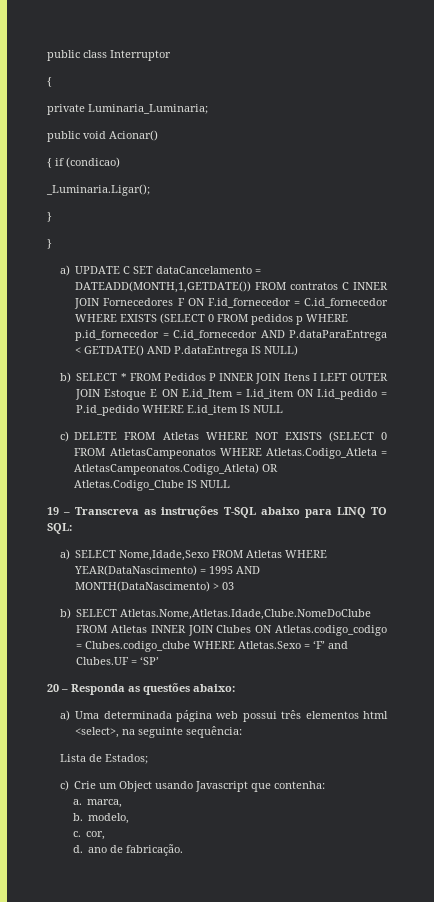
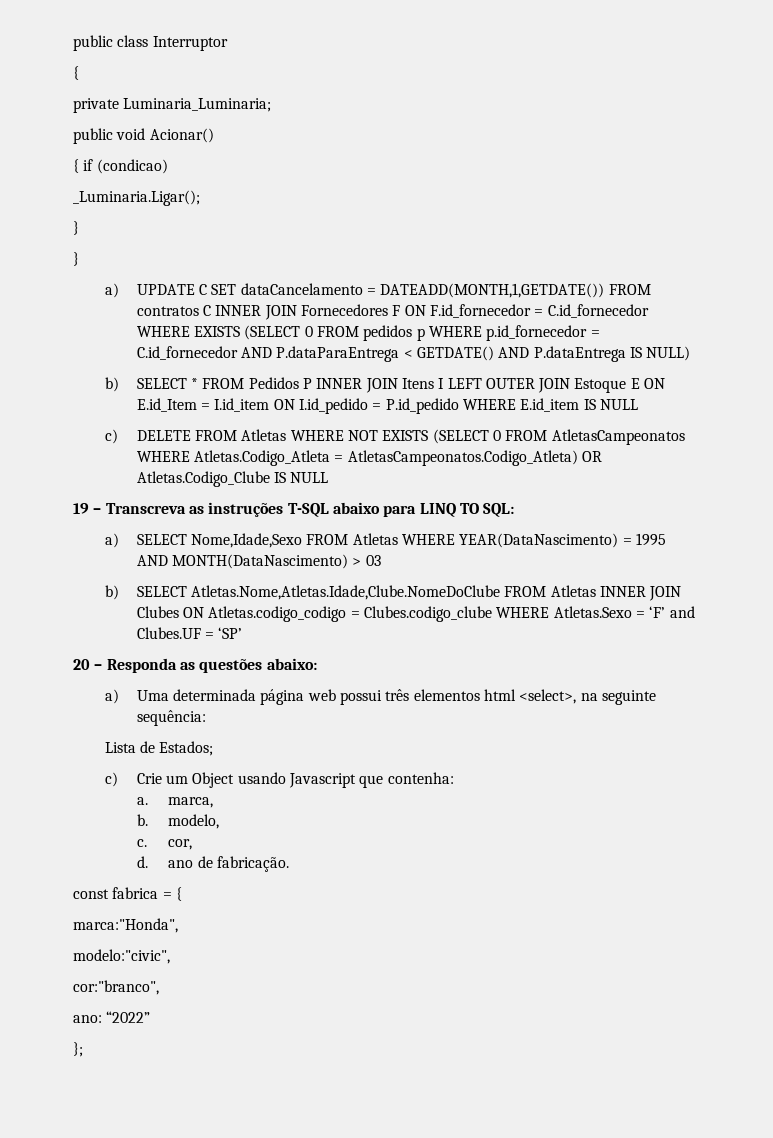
(184, 850) none -> [73,887,182,901] [73,918,178,933] [73,949,170,964] [73,980,159,995] [73,1011,151,1023] [73,1042,83,1057] // const fabrica = { // marca:"Honda", // modelo:"civic", // cor:"branco", // ano: “2022” // };

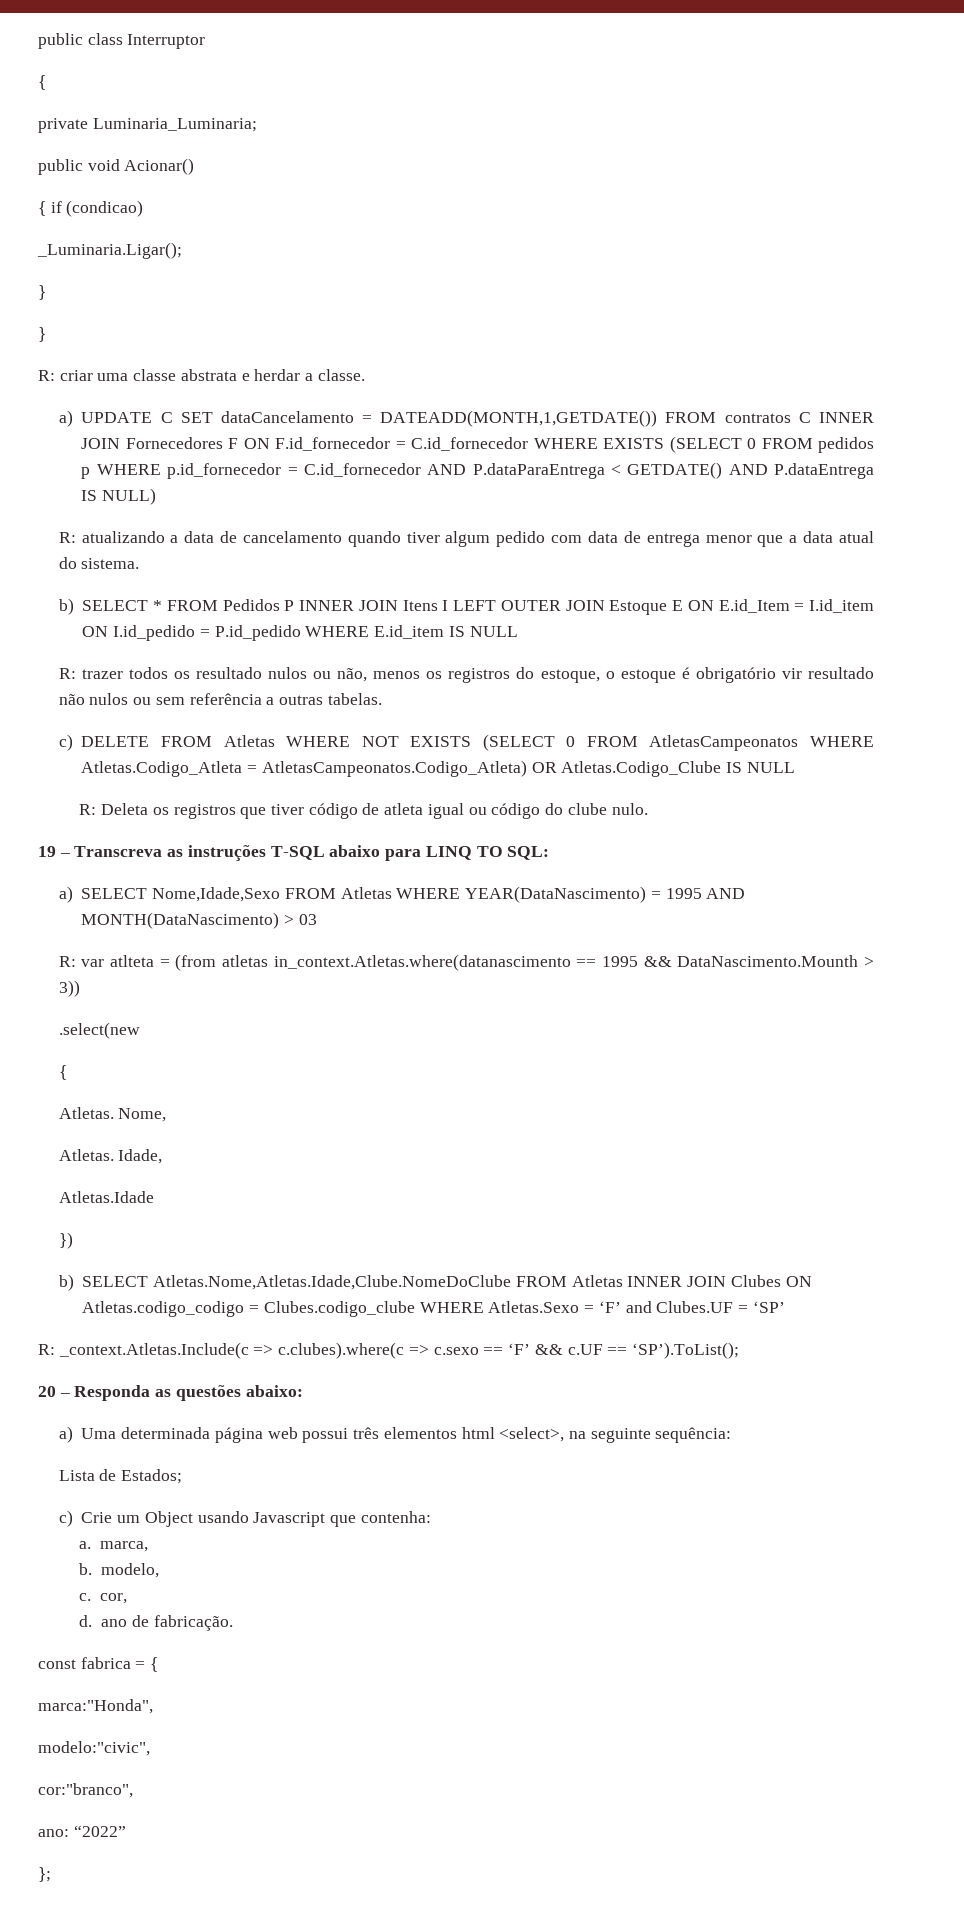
(79, 259) none -> [38,369,365,381] // R: criar uma classe abstrata e herdar a classe.
(691, 353) none -> [58,531,875,547] [58,557,140,569] // R: atualizando a data de cancelamento quando tiver algum pedido com data de entrega menor que a data atual do sistema.
(638, 404) none -> [58,667,874,683] [58,693,382,705] // R: trazer todos os resultado nulos ou não, menos os registros do estoque, o estoque é obrigatório vir resultado não nulos ou sem referência a outras tabelas.
(329, 477) none -> [79,803,648,819] // R: Deleta os registros que tiver código de atleta igual ou código do clube nulo.
(381, 560) none -> [58,954,874,971] [58,980,80,997] [58,1022,140,1039] [58,1065,67,1080] [58,1107,167,1122] [58,1149,163,1164] [58,1191,154,1203] [58,1232,73,1249] // R: var atlteta = (from atletas in_context.Atletas.where(datanascimento == 1995 && DataNascimento.Mounth > 3)) // .select(new // { // Atletas. Nome, // Atletas. Idade, // Atletas.Idade // })
(243, 633) none -> [38,1342,739,1359] // R: _context.Atletas.Include(c => c.clubes).where(c => c.sexo == ‘F’ && c.UF == ‘SP’).ToList();

